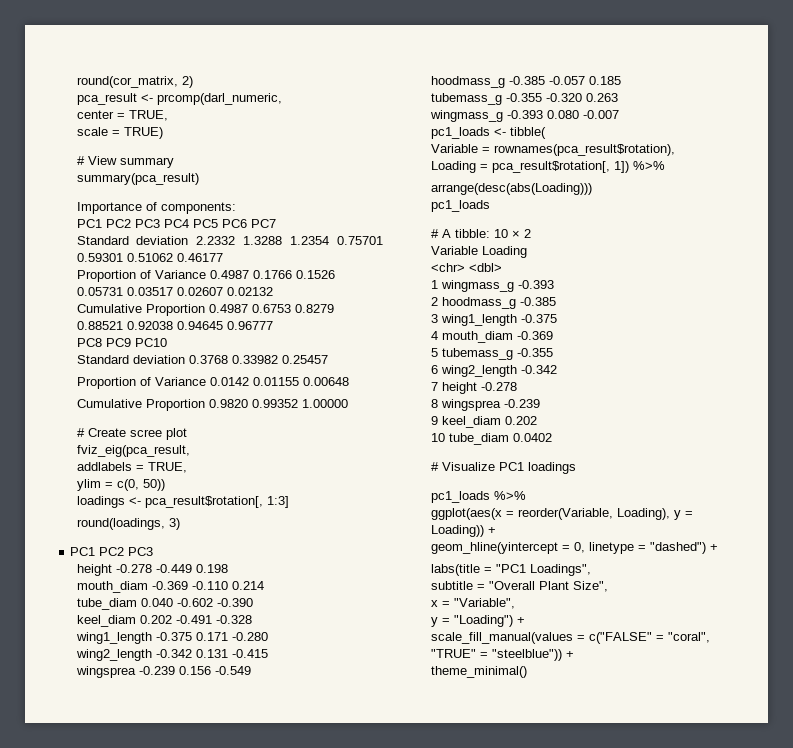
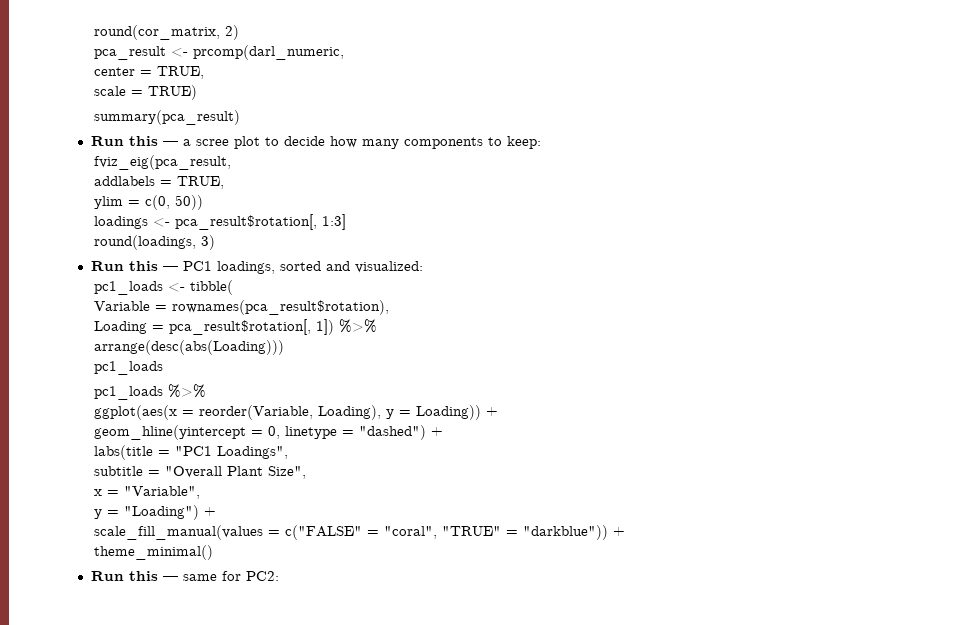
[76,156,174,168] [76,173,199,185] [76,202,236,214] [76,219,276,228] [76,236,384,245] [76,253,223,262] [76,270,335,282] [76,287,273,296] [76,304,334,316] [76,321,273,330] [76,338,167,347] [76,355,328,364] [76,377,349,389] [76,399,348,411] [76,428,187,440] # View summary // summary(pca_result) // Importance of components: // PC1 PC2 PC3 PC4 PC5 PC6 PC7 // Standard deviation 2.2332 1.3288 1.2354 0.75701 0.59301 0.51062 0.46177 // Proportion of Variance 0.4987 0.1766 0.1526 0.05731 0.03517 0.02607 0.02132 // Cumulative Proportion 0.4987 0.6753 0.8279 0.88521 0.92038 0.94645 0.96777 // PC8 PC9 PC10 // Standard deviation 0.3768 0.33982 0.25457 // Proportion of Variance 0.0142 0.01155 0.00648 // Cumulative Proportion 0.9820 0.99352 1.00000 // # Create scree plot -> [93,110,240,125] [90,136,541,149] summary(pca_result) // Run this — a scree plot to decide how many components to keep:
[70,547,154,556] [76,564,228,576] [76,581,264,593] [76,598,253,610] [76,615,252,627] [75,632,268,644] [75,649,268,661] [75,666,251,678] [430,76,621,88] [430,93,618,105] [429,110,619,122] PC1 PC2 PC3 // height -0.278 -0.449 0.198 // mouth_diam -0.369 -0.110 0.214 // tube_diam 0.040 -0.602 -0.390 // keel_diam 0.202 -0.491 -0.328 // wing1_length -0.375 0.171 -0.280 // wing2_length -0.342 0.131 -0.415 // wingsprea -0.239 0.156 -0.549 // hoodmass_g -0.385 -0.057 0.185 // tubemass_g -0.355 -0.320 0.263 // wingmass_g -0.393 0.080 -0.007 -> [90,261,423,274] Run this — PC1 loadings, sorted and visualized:
[430,229,531,238] [430,246,527,258] [430,263,502,272] [430,280,554,292] [430,297,556,309] [430,314,557,326] [430,331,553,343] [430,348,553,360] [430,365,557,377] [430,382,517,394] [430,399,540,411] [430,416,537,428] [430,433,552,445] [430,462,576,474] // # A tibble: 10 × 2 // Variable Loading // <chr> <dbl> // 1 wingmass_g -0.393 // 2 hoodmass_g -0.385 // 3 wing1_length -0.375 // 4 mouth_diam -0.369 // 5 tubemass_g -0.355 // 6 wing2_length -0.342 // 7 height -0.278 // 8 wingsprea -0.239 // 9 keel_diam 0.202 // 10 tube_diam 0.0402 // # Visualize PC1 loadings -> (163, 368) none
[491,649,562,661] "steelblue")) -> [522,525,608,540] "darkblue"))
(527, 672) none -> [90,571,279,581] // Run this — same for PC2:

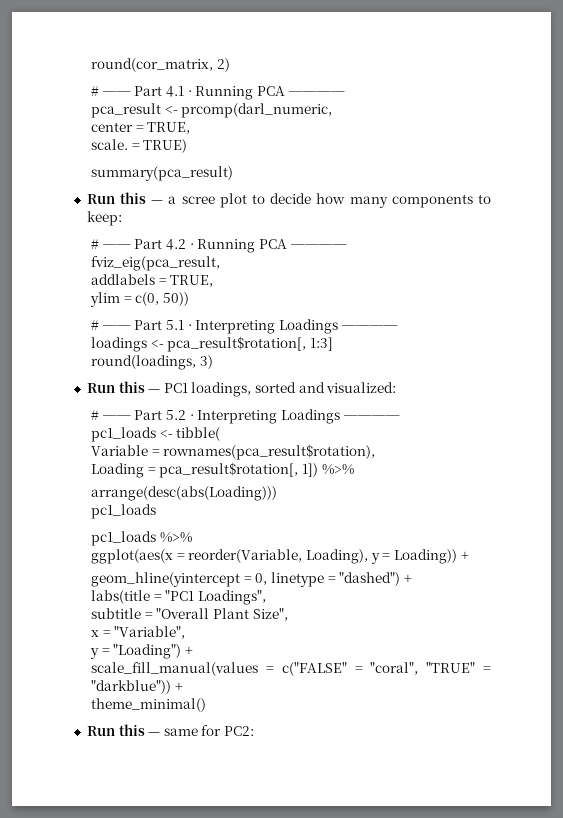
(239, 32) none -> [91,86,345,100] // # ── Part 4.1 · Running PCA ────
[93,86,126,96] scale -> [91,139,129,150] scale.
(541, 142) none -> [91,239,347,253] // # ── Part 4.2 · Running PCA ────
(203, 202) none -> [91,319,398,334] // # ── Part 5.1 · Interpreting Loadings ────
(423, 267) none -> [91,409,400,424] // # ── Part 5.2 · Interpreting Loadings ────

